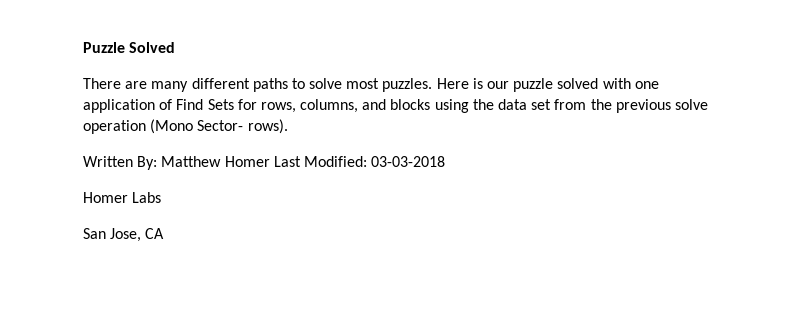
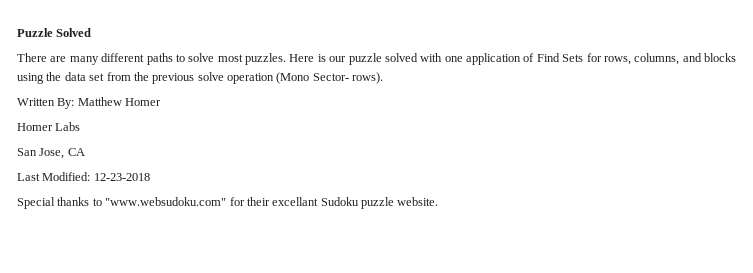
[273,156,446,167] Last Modified: 03-03-2018 -> (162, 102) none
(165, 233) none -> [17,172,150,181] [17,197,439,209] // Last Modified: 12-23-2018 // Special thanks to "www.websudoku.com" for their excellant Sudoku puzzle website.

